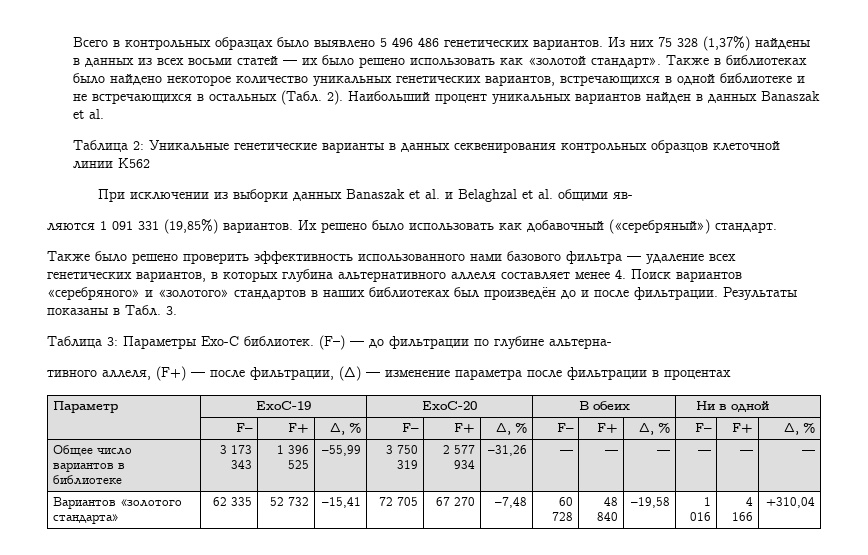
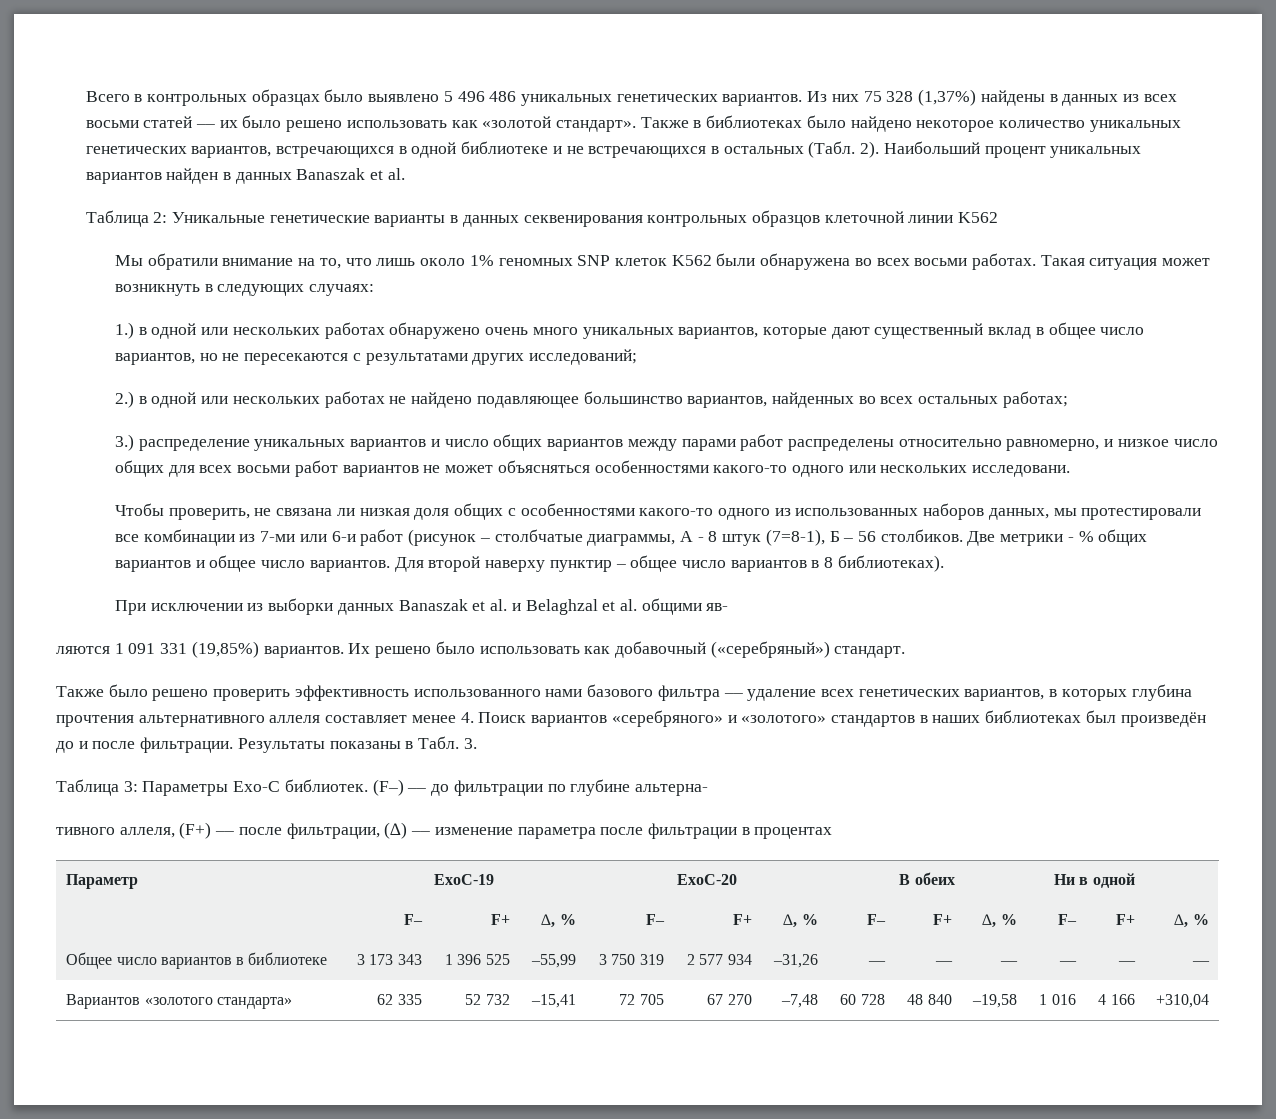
(439, 42) none -> [521,94,613,106] уникальных
(150, 163) none -> [114,253,1211,270] [114,284,375,296] [114,322,1145,339] [114,349,638,365] [114,391,1068,408] [114,434,1218,451] [114,460,1071,477] [114,503,1202,520] [114,529,1148,546] [114,555,944,572] // Мы обратили внимание на то, что лишь около 1% геномных SNP клеток K562 были обнаружена во всех восьми работах. Такая ситуация может возникнуть в следующих случаях: // 1.) в одной или нескольких работах обнаружено очень много уникальных вариантов, которые дают существенный вклад в общее число вариантов, но не пересекаются с результатами других исследований; // 2.) в одной или нескольких работах не найдено подавляющее большинство вариантов, найденных во всех остальных работах; // 3.) распределение уникальных вариантов и число общих вариантов между парами работ распределены относительно равномерно, и низкое число общих для всех восьми работ вариантов не может объясняться особенностями какого-то одного или нескольких исследовани. // Чтобы проверить, не связана ли низкая доля общих с особенностями какого-то одного из использованных наборов данных, мы протестировали все комбинации из 7-ми или 6-и работ (рисунок – столбчатые диаграммы, А - 8 штук (7=8-1), Б – 56 столбиков. Две метрики - % общих вариантов и общее число вариантов. Для второй наверху пунктир – общее число вариантов в 8 библиотеках).
(333, 275) none -> [56,715,134,727] прочтения

